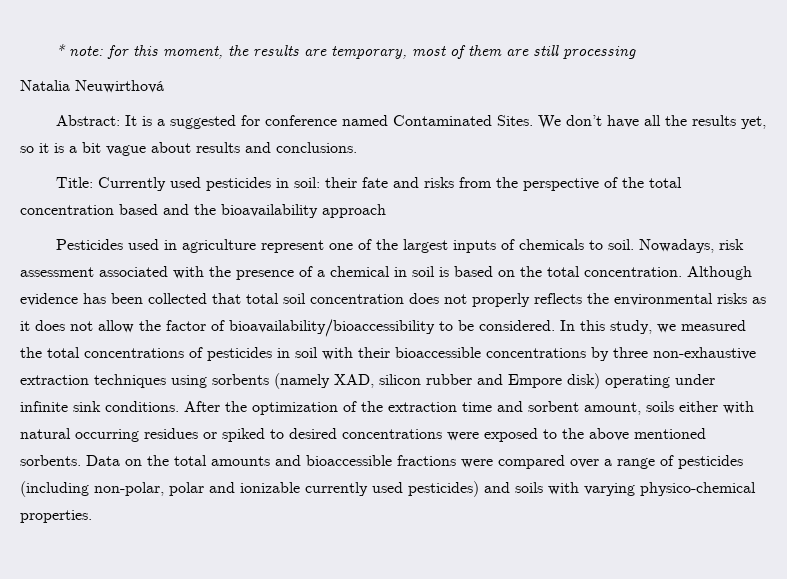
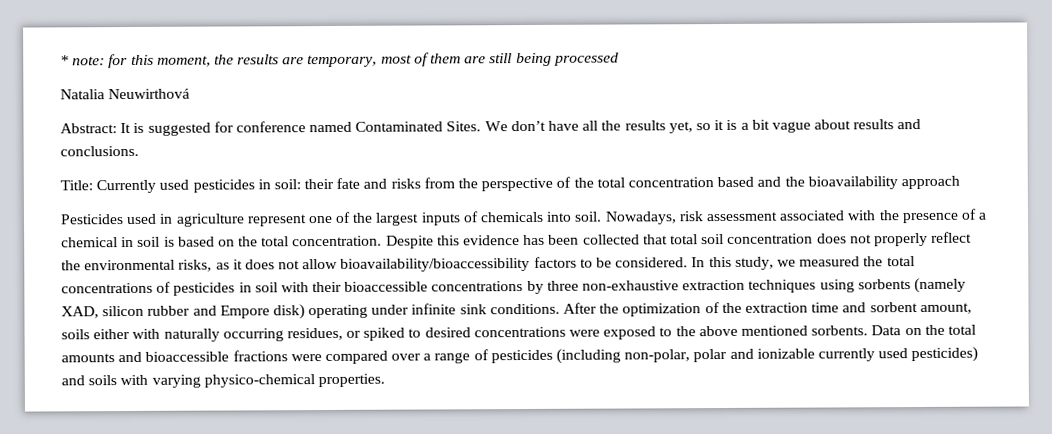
[562,46,636,59] processing -> [515,52,619,67] being processed
[156,119,165,126] a -> (145, 127) none
[588,240,603,250] to -> [546,211,573,222] into
[687,266,752,280] Although -> [385,235,460,249] Despite this
[534,293,582,304] reflects -> [931,231,973,243] reflect
[717,293,747,304] risks -> [178,259,213,272] risks,
[139,319,435,337] the factor of bioavailability/bioaccessibility -> [340,256,577,272] bioavailability/bioaccessibility factors
[20,428,198,442] natural occurring residues -> [163,327,343,342] naturally occurring residues,

